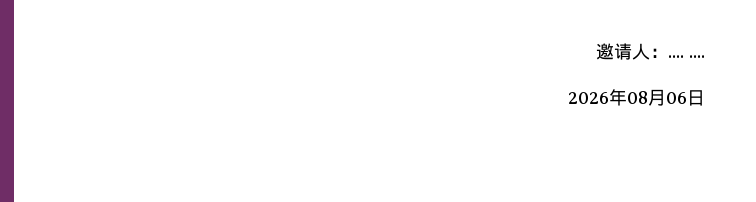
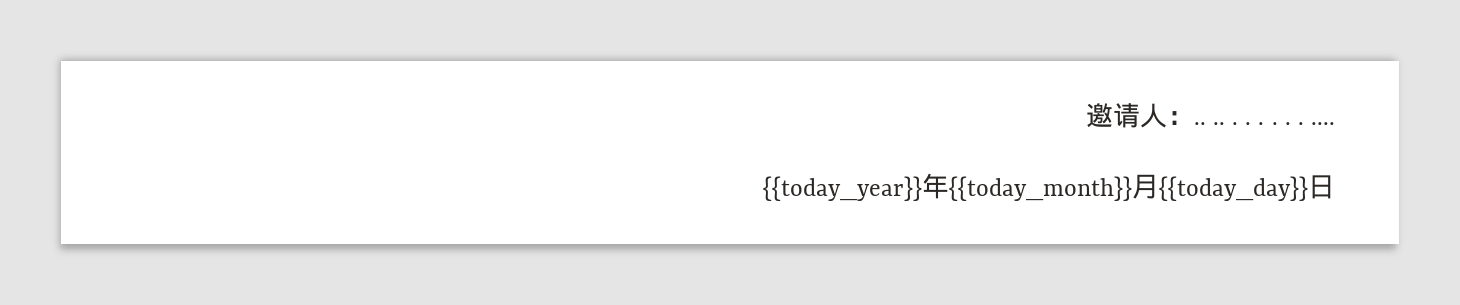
[668,55,705,58] [568,89,687,106] .... .... // 2026年08月06 -> [1193,122,1335,125] [763,173,1308,201] .. .. . . . . . . .... // {{today_year}}年{{today_month}}月{{today_day}}

